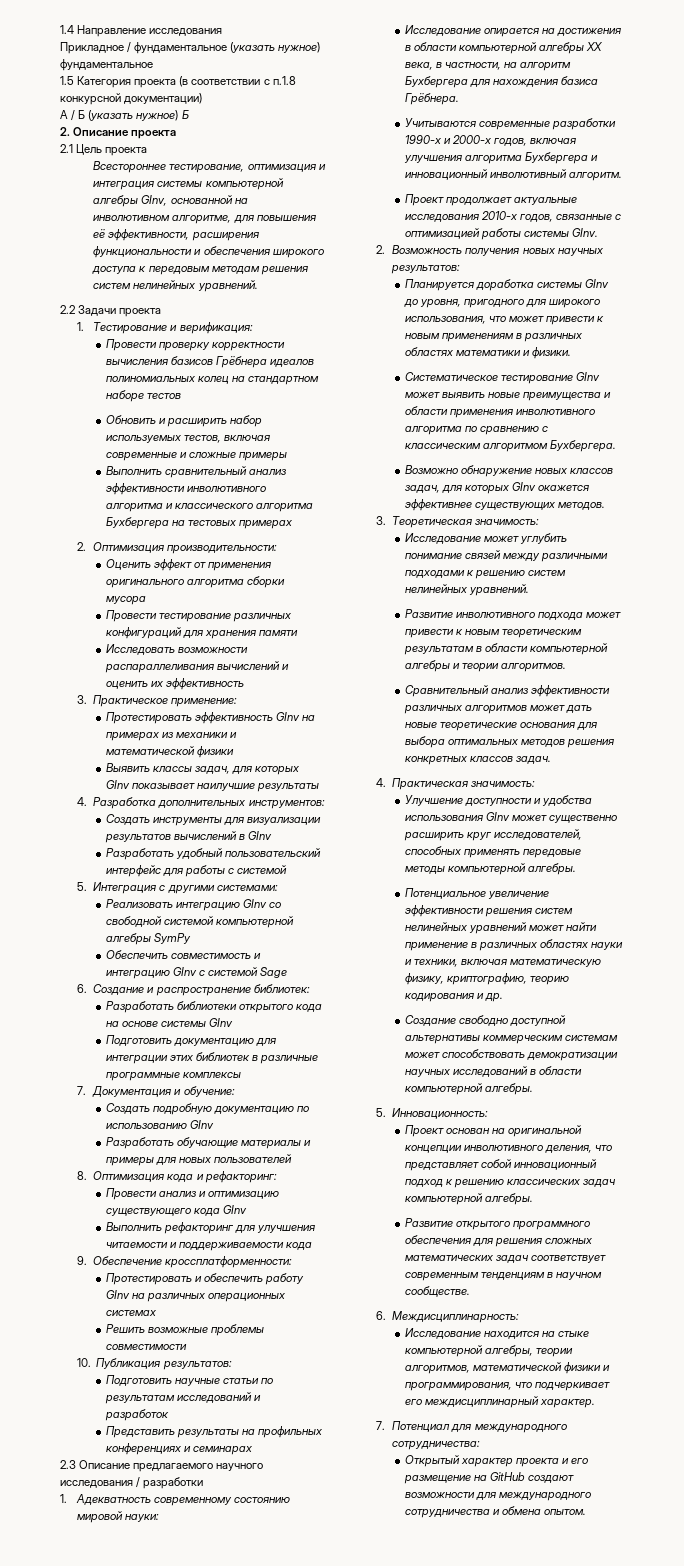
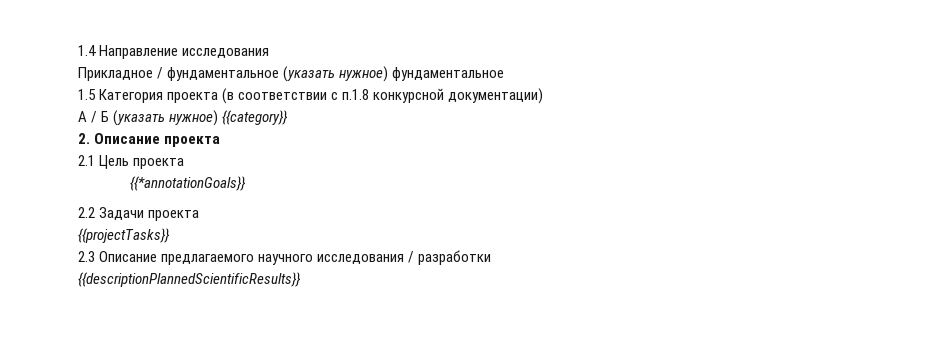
[181,110,189,119] Б -> [222,110,289,125] {{category}}
[93,161,326,173] [93,178,284,190] [93,195,248,207] [93,215,316,224] [93,229,259,241] [93,246,324,258] [92,266,308,275] [93,280,258,292] [60,305,162,317] [76,322,253,334] [105,339,286,351] [105,356,315,368] [105,376,320,385] [105,390,182,402] [105,415,263,427] [105,435,271,443] [105,452,288,461] [105,466,288,478] [105,483,267,495] [105,503,314,512] [105,517,294,529] [76,542,278,554] [105,559,272,571] [105,576,286,588] [105,596,146,605] [105,610,293,622] [105,627,299,639] [105,644,249,655] [104,661,290,673] [105,678,245,690] [76,695,238,707] [105,712,316,724] [105,732,238,741] [105,746,235,758] [105,763,301,775] [105,780,320,792] [76,797,325,809] [105,814,322,826] [104,831,273,843] [105,848,322,860] [105,865,288,877] [76,882,278,894] [105,899,282,911] [105,916,295,928] [105,933,192,945] [105,950,262,959] [105,967,288,979] [76,984,310,996] [105,1001,323,1013] [105,1018,234,1027] [105,1035,277,1046] [105,1052,319,1064] [105,1072,242,1081] [76,1086,235,1097] [105,1103,310,1115] [105,1120,215,1129] [105,1137,312,1149] [105,1154,293,1166] [76,1171,277,1183] [105,1188,280,1200] [105,1205,248,1216] [105,1222,316,1234] [105,1242,313,1251] [76,1256,293,1268] [105,1273,305,1285] [105,1290,287,1302] [105,1310,157,1316] [105,1324,265,1336] [105,1344,187,1350] [76,1358,232,1370] [105,1375,274,1386] [104,1392,262,1404] [104,1409,169,1421] [105,1426,324,1438] [105,1443,254,1455] Всестороннее тестирование, оптимизация и интеграция системы компьютерной алгебры GInv, основанной на инволютивном алгоритме, для повышения её эффективности, расширения функциональности и обеспечения широкого доступа к передовым методам решения систем нелинейных уравнений. // 2.2 Задачи проекта // 1. Тестирование и верификация: // Провести проверку корректности вычисления базисов Грёбнера идеалов полиномиальных колец на стандартном наборе тестов // Обновить и расширить набор используемых тестов, включая современные и сложные примеры // Выполнить сравнительный анализ эффективности инволютивного алгоритма и классического алгоритма Бухбергера на тестовых примерах // 2. Оптимизация производительности: // Оценить эффект от применения оригинального алгоритма сборки мусора // Провести тестирование различных конфигураций для хранения памяти // Исследовать возможности распараллеливания вычислений и оценить их эффективность // 3. Практическое применение: // Протестировать эффективность GInv на примерах из механики и математической физики // Выявить классы задач, для которых GInv показывает наилучшие результаты // 4. Разработка дополнительных инструментов: // Создать инструменты для визуализации результатов вычислений в GInv // Разработать удобный пользовательский интерфейс для работы с системой // 5. Интеграция с другими системами: // Реализовать интеграцию GInv со свободной системой компьютерной алгебры SymPy // Обеспечить совместимость и интеграцию GInv с системой Sage // 6. Создание и распространение библиотек: // Разработать библиотеки открытого кода на основе системы GInv // Подготовить документацию для интеграции этих библиотек в различные программные комплексы // 7. Документация и обучение: // Создать подробную документацию по использованию GInv // Разработать обучающие материалы и примеры для новых пользователей // 8. Оптимизация кода и рефакторинг: // Провести анализ и оптимизацию существующего кода GInv // Выполнить рефакторинг для улучшения читаемости и поддерживаемости кода // 9. Обеспечение кроссплатформенности: // Протестировать и обеспечить работу GInv на различных операционных системах // Решить возможные проблемы совместимости // 10. Публикация результатов: // Подготовить научные статьи по результатам исследований и разработок // Представить результаты на профильных конференциях и семинарах -> [130,176,247,191] [78,207,200,221] [78,228,170,243] {{*annotationGoals}} // 2.2 Задачи проекта // {{projectTasks}}
[60,1494,290,1506] [76,1511,159,1523] [404,25,622,37] [404,42,604,54] [404,62,572,71] [404,76,599,88] [404,93,459,105] [404,118,617,130] [404,135,577,146] [403,152,599,164] [404,169,623,181] [404,194,578,206] [404,211,622,222] [404,228,599,240] [375,245,604,256] [391,265,461,274] [404,279,610,291] [403,299,601,308] [404,316,605,325] [404,333,584,342] [404,347,572,359] [404,372,601,384] [404,392,612,401] [404,406,596,418] [404,426,549,435] [404,440,617,452] [404,465,614,477] [404,482,590,494] [404,499,606,511] [375,516,540,528] [404,533,568,544] [404,550,609,562] [404,570,567,579] [404,584,530,596] [404,609,622,620] [404,629,583,638] [403,643,609,655] [404,660,567,672] [404,685,611,697] [403,705,593,714] [404,722,598,731] [404,736,615,748] [404,756,552,765] [375,778,536,790] [404,795,593,806] [404,812,618,823] [403,829,583,841] [404,846,582,858] [404,863,577,875] [404,888,550,899] [404,905,574,917] [404,922,598,934] [404,939,624,951] [404,959,602,967] [404,973,570,985] [404,993,504,1002] [404,1015,567,1026] [404,1035,619,1044] [404,1049,619,1061] [404,1066,583,1077] [404,1083,534,1095] [375,1108,489,1119] [404,1125,583,1137] [404,1145,613,1153] [404,1159,598,1171] [404,1179,616,1188] [404,1193,534,1205] [404,1218,591,1230] [404,1235,594,1247] [404,1255,607,1263] [404,1272,603,1281] [404,1286,470,1297] [375,1311,520,1323] [404,1328,590,1339] [404,1345,574,1357] [404,1362,611,1374] [404,1382,611,1391] [404,1396,596,1408] [375,1421,567,1433] [392,1441,481,1450] [404,1455,589,1467] [403,1472,575,1484] [404,1492,592,1501] [404,1506,587,1518] 1. Адекватность современному состоянию мировой науки: // Исследование опирается на достижения в области компьютерной алгебры XX века, в частности, на алгоритм Бухбергера для нахождения базиса Грёбнера. // Учитываются современные разработки 1990-х и 2000-х годов, включая улучшения алгоритма Бухбергера и инновационный инволютивный алгоритм. // Проект продолжает актуальные исследования 2010-х годов, связанные с оптимизацией работы системы GInv. // 2. Возможность получения новых научных результатов: // Планируется доработка системы GInv до уровня, пригодного для широкого использования, что может привести к новым применениям в различных областях математики и физики. // Систематическое тестирование GInv может выявить новые преимущества и области применения инволютивного алгоритма по сравнению с классическим алгоритмом Бухбергера. // Возможно обнаружение новых классов задач, для которых GInv окажется эффективнее существующих методов. // 3. Теоретическая значимость: // Исследование может углубить понимание связей между различными подходами к решению систем нелинейных уравнений. // Развитие инволютивного подхода может привести к новым теоретическим результатам в области компьютерной алгебры и теории алгоритмов. // Сравнительный анализ эффективности различных алгоритмов может дать новые теоретические основания для выбора оптимальных методов решения конкретных классов задач. // 4. Практическая значимость: // Улучшение доступности и удобства использования GInv может существенно расширить круг исследователей, способных применять передовые методы компьютерной алгебры. // Потенциальное увеличение эффективности решения систем нелинейных уравнений может найти применение в различных областях науки и техники, включая математическую физику, криптографию, теорию кодирования и др. // Создание свободно доступной альтернативы коммерческим системам может способствовать демократизации научных исследований в области компьютерной алгебры. // 5. Инновационность: // Проект основан на оригинальной концепции инволютивного деления, что представляет собой инновационный подход к решению классических задач компьютерной алгебры. // Развитие открытого программного обеспечения для решения сложных математических задач соответствует современным тенденциям в научном сообществе. // 6. Междисциплинарность: // Исследование находится на стыке компьютерной алгебры, теории алгоритмов, математической физики и программирования, что подчеркивает его междисциплинарный характер. // 7. Потенциал для международного сотрудничества: // Открытый характер проекта и его размещение на GitHub создают возможности для международного сотрудничества и обмена опытом. -> [78,272,301,287] {{descriptionPlannedScientificResults}}

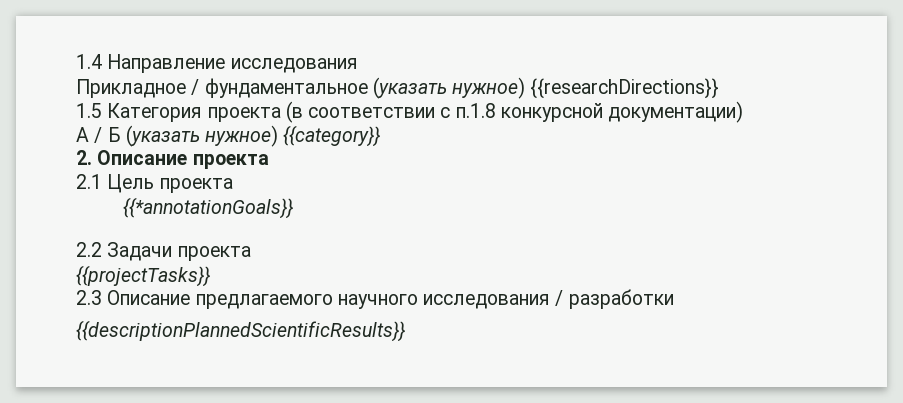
[392,67,505,81] фундаментальное -> [530,78,720,99] {{researchDirections}}

